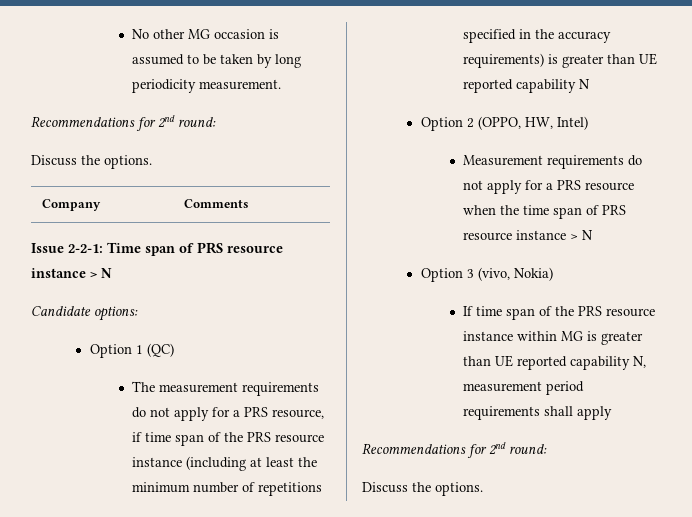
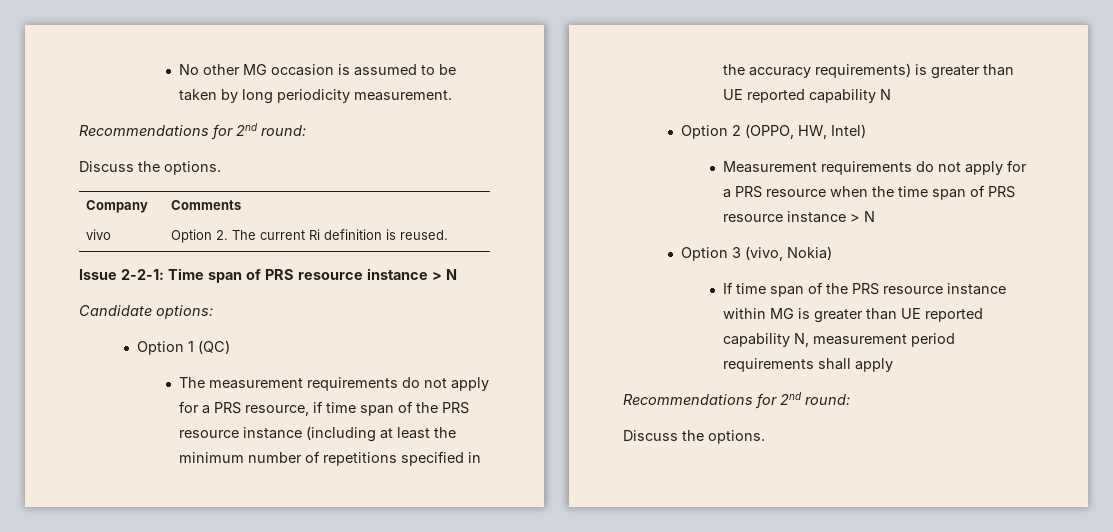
(250, 203) none -> [86,229,112,240] [171,229,449,243] // vivo | Option 2. The current Ri definition is reused.

